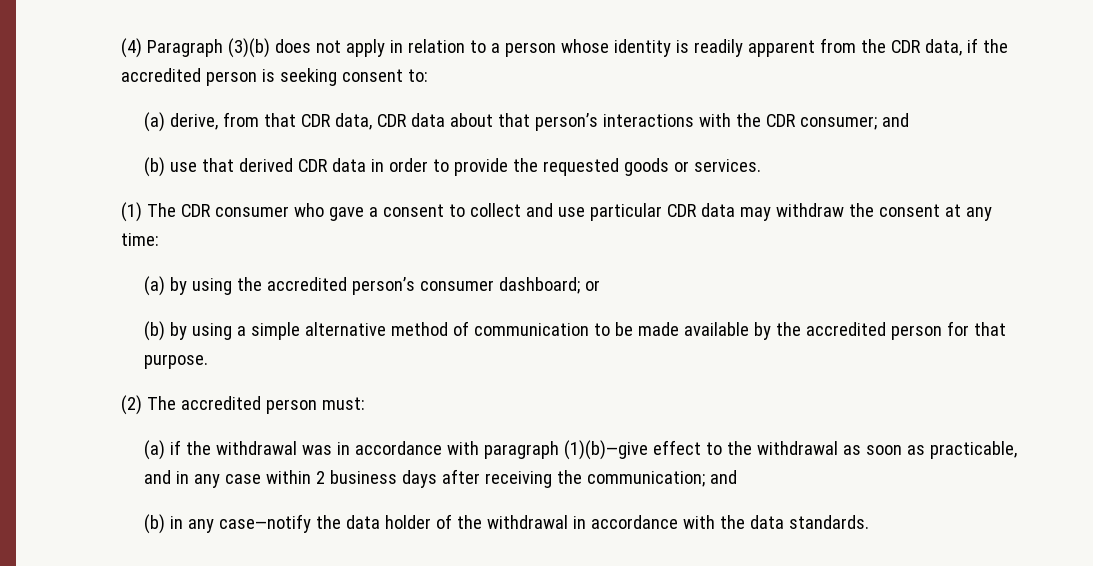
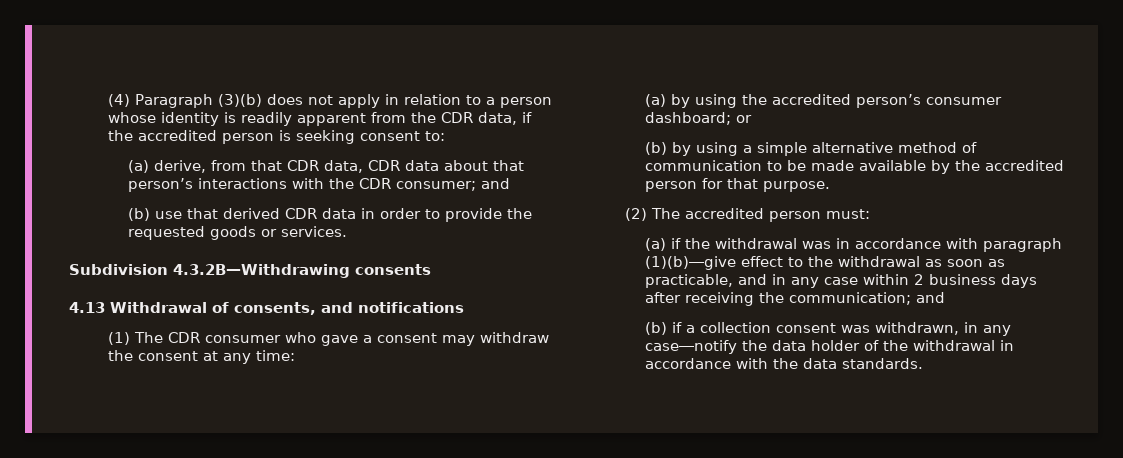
(761, 165) none -> [69,264,431,278] [69,302,464,315] // Subdivision 4.3.2B—Withdrawing consents // 4.13 Withdrawal of consents, and notifications
[448,203,735,221] to collect and use particular CDR data -> (438, 338) none
(165, 524) none -> [671,322,959,335] if a collection consent was withdrawn,

